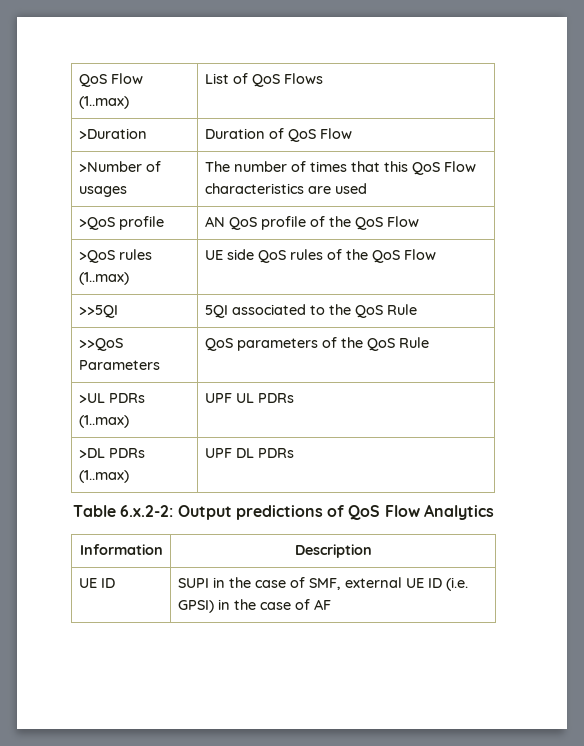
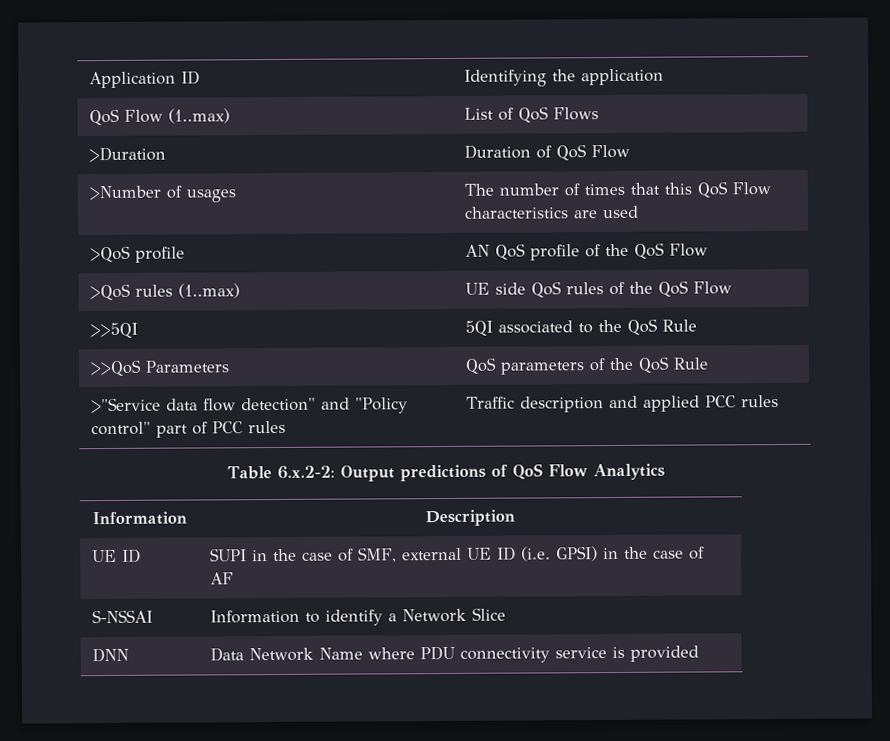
(78, 80) none -> [88,70,200,89] [463,68,664,87] Application ID | Identifying the application //
[78,393,145,403] [78,415,129,428] [204,393,294,403] [78,448,145,458] [78,470,129,483] [204,448,294,458] >UL PDRs (1..max) | UPF UL PDRs // >DL PDRs (1..max) | UPF DL PDRs -> [90,397,408,414] [90,420,286,438] [465,395,779,413] >"Service data flow detection" and "Policy control" part of PCC rules | Traffic description and applied PCC rules
(331, 604) none -> [91,609,153,624] [209,607,506,626] [91,647,129,663] [209,645,699,663] // S-NSSAI | Information to identify a Network Slice // DNN | Data Network Name where PDU connectivity service is provided

